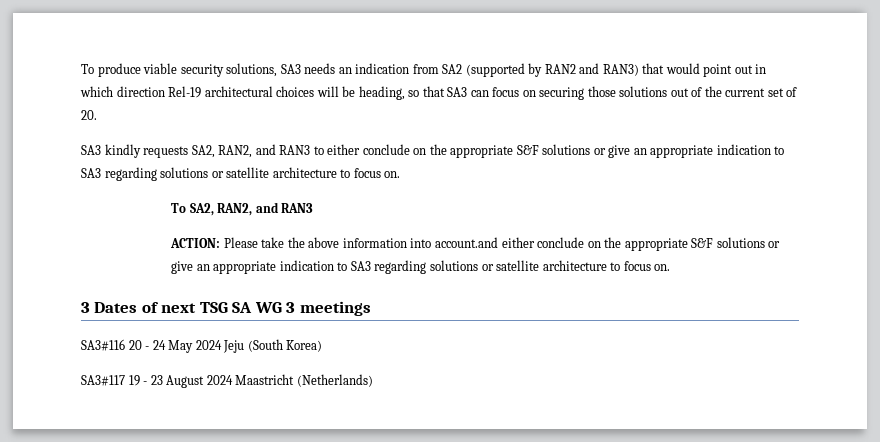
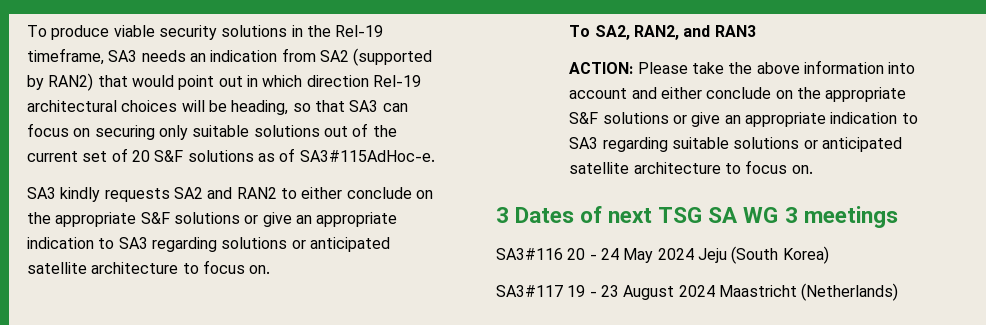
[226,63,278,77] solutions, -> [221,25,384,37] [27,48,104,65] solutions in the Rel-19 timeframe,
[544,63,639,76] RAN2 and RAN3) -> [48,73,94,91] RAN2)
[587,86,616,97] those -> [158,125,250,140] only suitable
[81,110,97,120] 20. -> [131,148,435,162] 20 S&F solutions as of SA3#115AdHoc-e.
[191,144,311,158] SA2, RAN2, and RAN3 -> [173,187,277,199] SA2 and RAN2
(224, 174) none -> [309,237,390,252] anticipated
[435,237,499,248] account.and -> [569,87,657,99] account and
[430,260,494,271] solutions or -> [672,137,903,152] suitable solutions or anticipated

